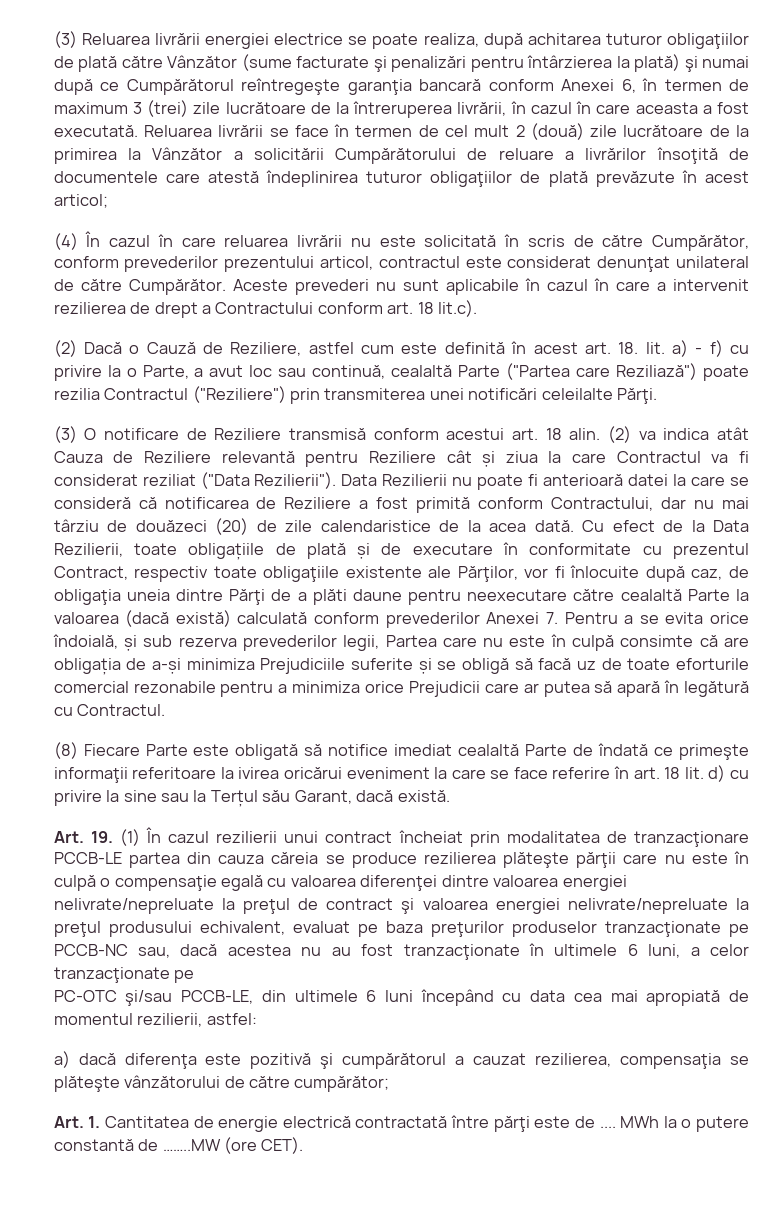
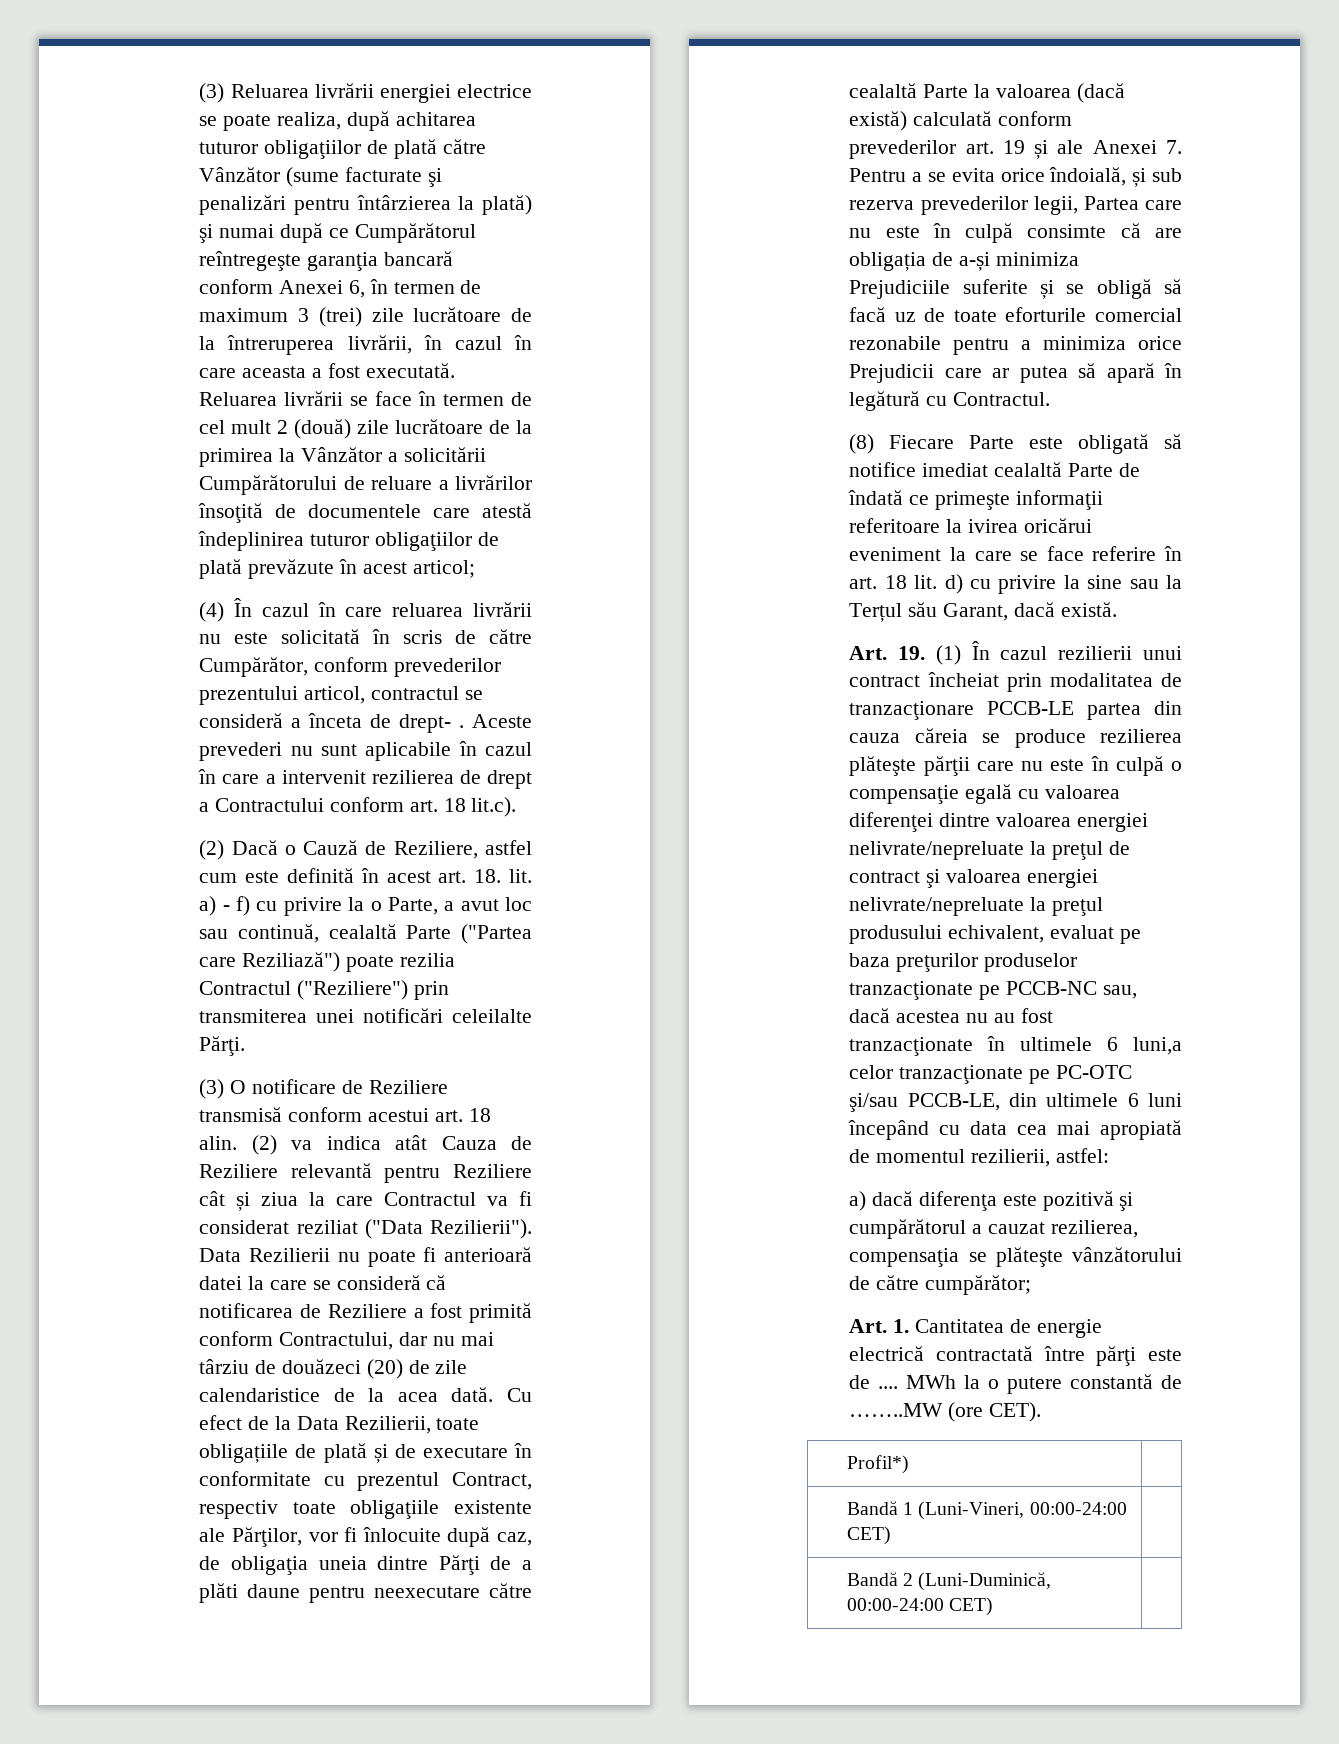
[465,256,749,272] [53,279,226,295] este considerat denunţat unilateral de către Cumpărător. -> [464,690,483,700] [199,713,465,733] se consideră a înceta de drept- .
(480, 620) none -> [965,140,1084,159] art. 19 și ale
[648,944,700,958] luni, a -> [1133,1037,1182,1055] luni,a
(195, 976) // -> (1050, 1076) none
(304, 1145) none -> [846,1455,909,1474] [846,1501,1127,1520] [846,1526,891,1545] [846,1572,1052,1591] [846,1597,993,1616] // Profil*) | // Bandă 1 (Luni-Vineri, 00:00-24:00 CET) | // Bandă 2 (Luni-Duminică, 00:00-24:00 CET) |

